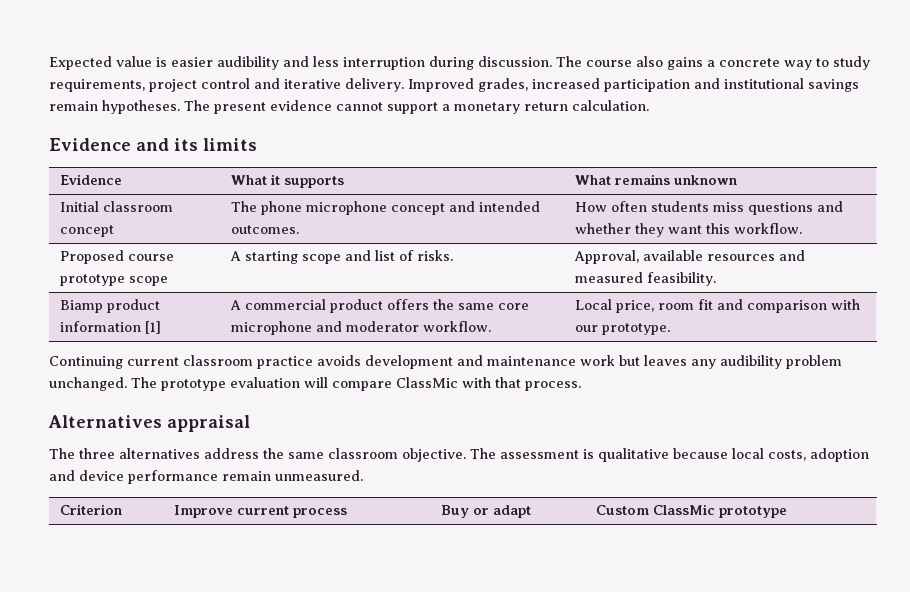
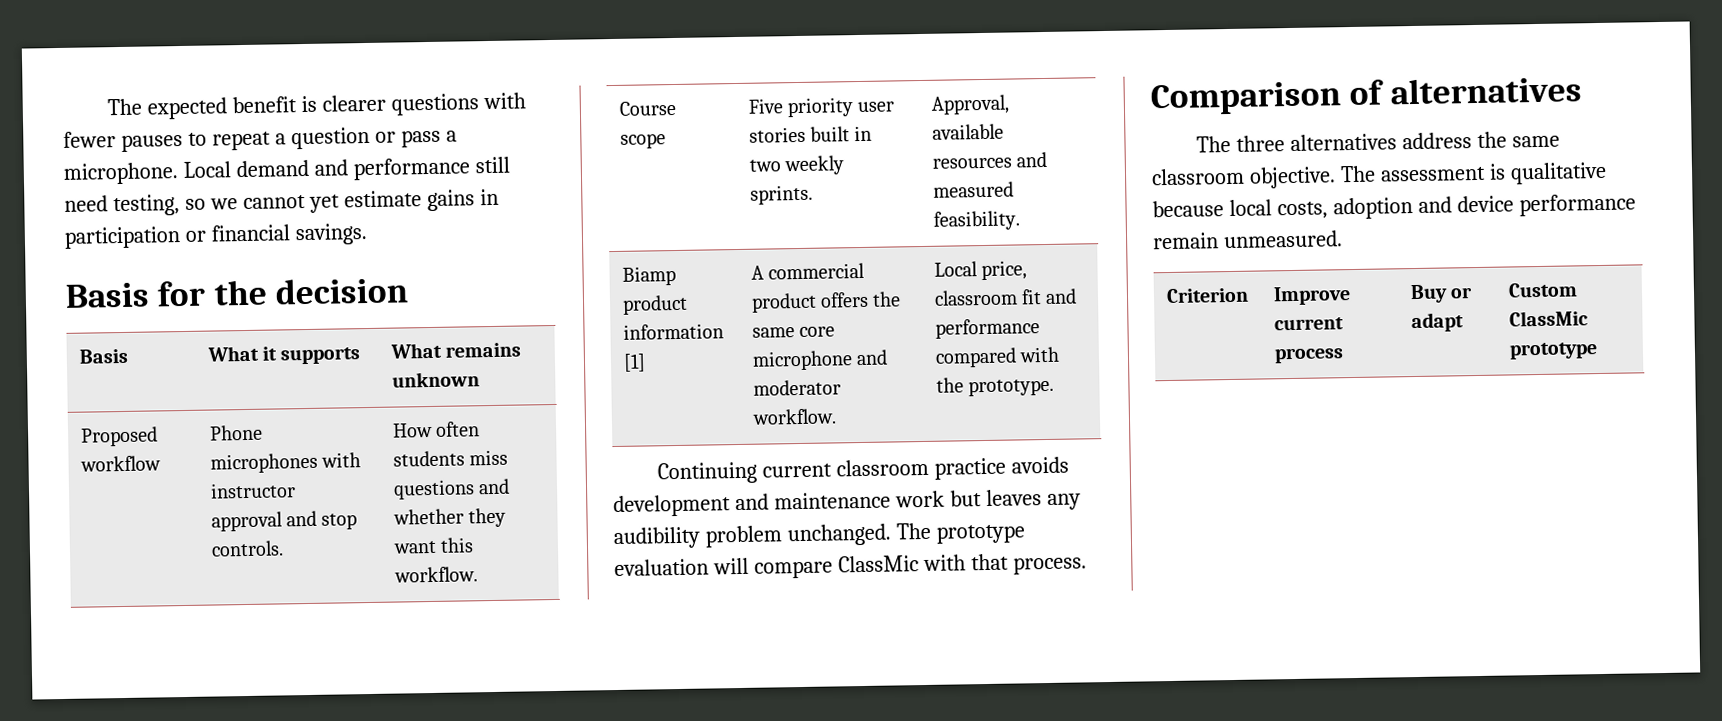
[49,56,870,70] [49,78,859,92] [49,100,649,114] [49,138,257,151] [60,174,123,185] Expected value is easier audibility and less interruption during discussion. The course also gains a concrete way to study requirements, project control and iterative delivery. Improved grades, increased participation and institutional savings remain hypotheses. The present evidence cannot support a monetary return calculation. // Evidence and its limits // Evidence -> [107,92,526,120] [63,126,457,152] [63,156,510,185] [64,188,499,217] [64,223,368,249] [65,277,408,308] [78,348,128,364] The expected benefit is clearer questions with fewer pauses to repeat a question or pass a microphone. Local demand and performance still need testing, so we cannot yet estimate gains in participation or financial savings. // Basis for the decision // Basis
[60,201,174,212] [60,225,115,237] [231,201,541,215] [231,225,300,234] Initial classroom concept | The phone microphone concept and intended outcomes. -> [79,426,158,447] [79,455,161,472] [208,424,263,441] [209,452,361,474] [209,482,296,499] [210,510,358,532] [210,540,284,557] Proposed workflow | Phone microphones with instructor approval and stop controls.
[60,250,175,264] [60,274,169,286] [230,250,454,264] Proposed course prototype scope | A starting scope and list of risks. -> [618,100,676,116] [619,133,666,149] [747,97,895,118] [748,125,873,143] [748,155,844,176] [749,184,813,205] Course scope | Five priority user stories built in two weekly sprints.
[658,303,695,310] room -> [933,289,1018,306] classroom
[747,299,861,313] [575,325,599,332] comparison with our -> [934,318,1040,339] [934,346,1060,368] [935,377,964,393] performance compared with the
[48,415,250,432] Alternatives appraisal -> [1150,76,1582,116] Comparison of alternatives

